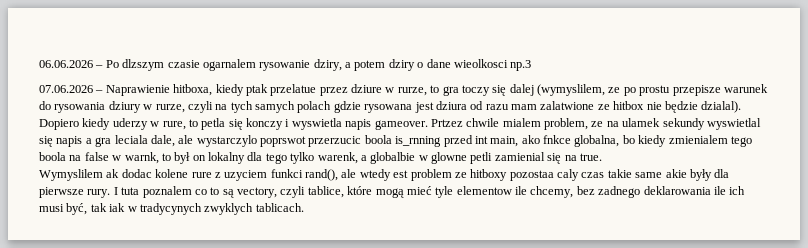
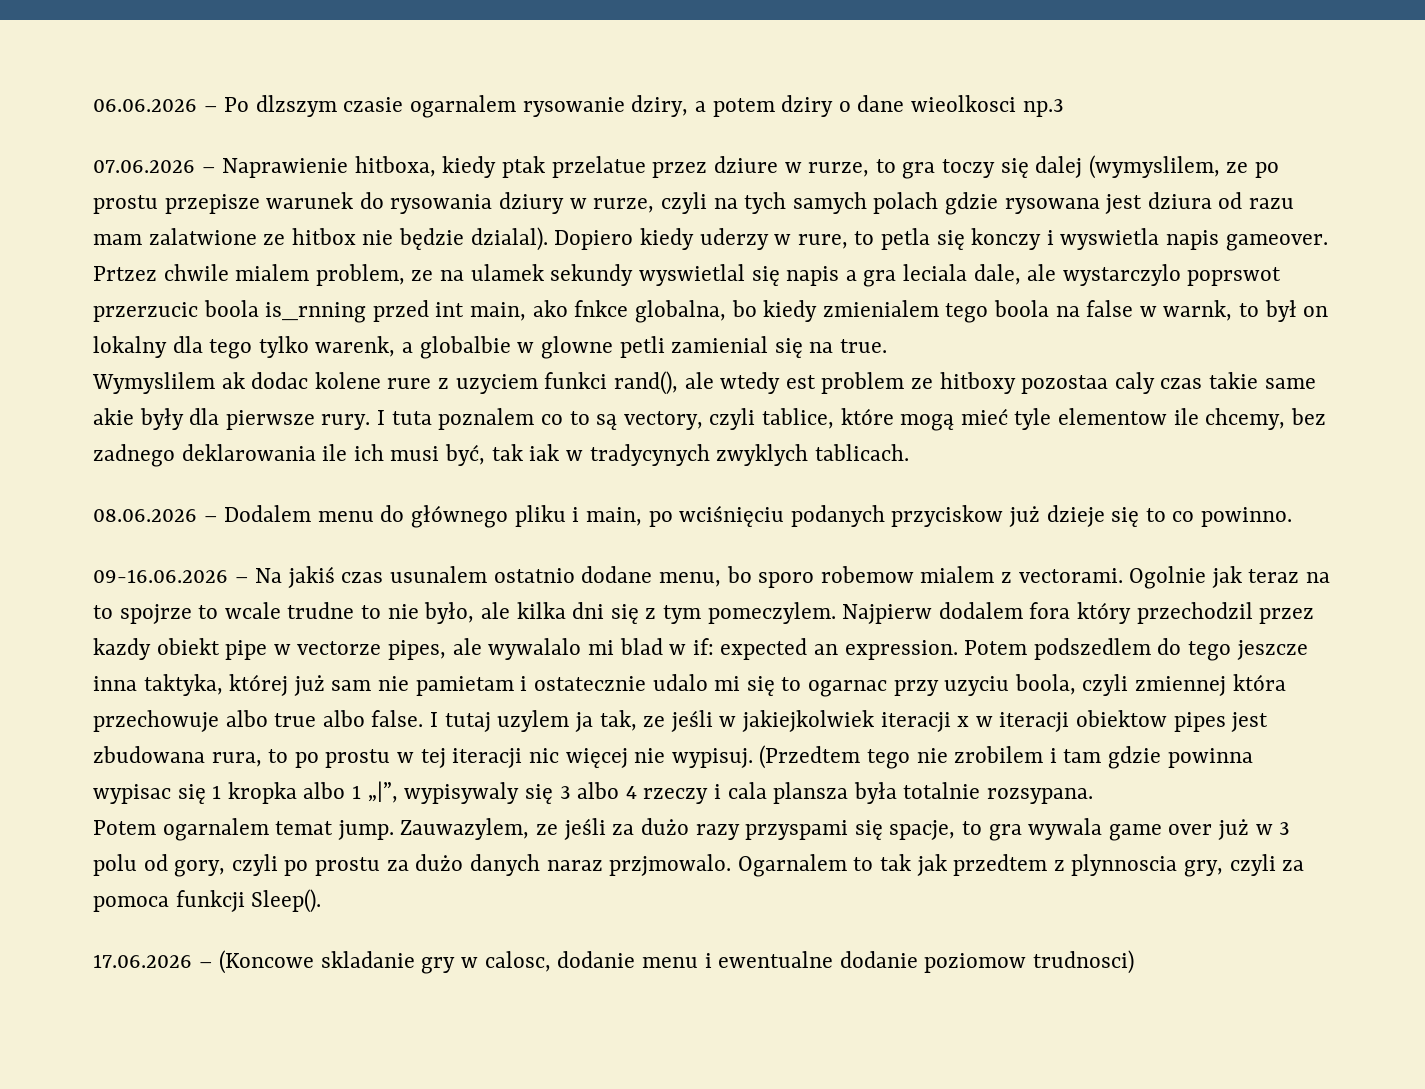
(304, 207) none -> [93,505,1293,528] [93,566,1331,589] [93,602,1315,624] [93,638,1308,661] [93,674,1286,697] [93,710,1269,732] [93,745,1253,769] [93,781,1094,804] [93,818,1291,841] [93,854,1305,877] [93,889,322,913] [93,950,1134,974] // 08.06.2026 – Dodalem menu do głównego pliku i main, po wciśnięciu podanych przyciskow już dzieje się to co powinno. // 09-16.06.2026 – Na jakiś czas usunalem ostatnio dodane menu, bo sporo robemow mialem z vectorami. Ogolnie jak teraz na to spojrze to wcale trudne to nie było, ale kilka dni się z tym pomeczylem. Najpierw dodalem fora który przechodzil przez kazdy obiekt pipe w vectorze pipes, ale wywalalo mi blad w if: expected an expression. Potem podszedlem do tego jeszcze inna taktyka, której już sam nie pamietam i ostatecznie udalo mi się to ogarnac przy uzyciu boola, czyli zmiennej która przechowuje albo true albo false. I tutaj uzylem ja tak, ze jeśli w jakiejkolwiek iteracji x w iteracji obiektow pipes jest zbudowana rura, to po prostu w tej iteracji nic więcej nie wypisuj. (Przedtem tego nie zrobilem i tam gdzie powinna wypisac się 1 kropka albo 1 „|”, wypisywaly się 3 albo 4 rzeczy i cala plansza była totalnie rozsypana. // Potem ogarnalem temat jump. Zauwazylem, ze jeśli za dużo razy przyspami się spacje, to gra wywala game over już w 3 polu od gory, czyli po prostu za dużo danych naraz przjmowalo. Ogarnalem to tak jak przedtem z plynnoscia gry, czyli za pomoca funkcji Sleep(). // 17.06.2026 – (Koncowe skladanie gry w calosc, dodanie menu i ewentualne dodanie poziomow trudnosci)

